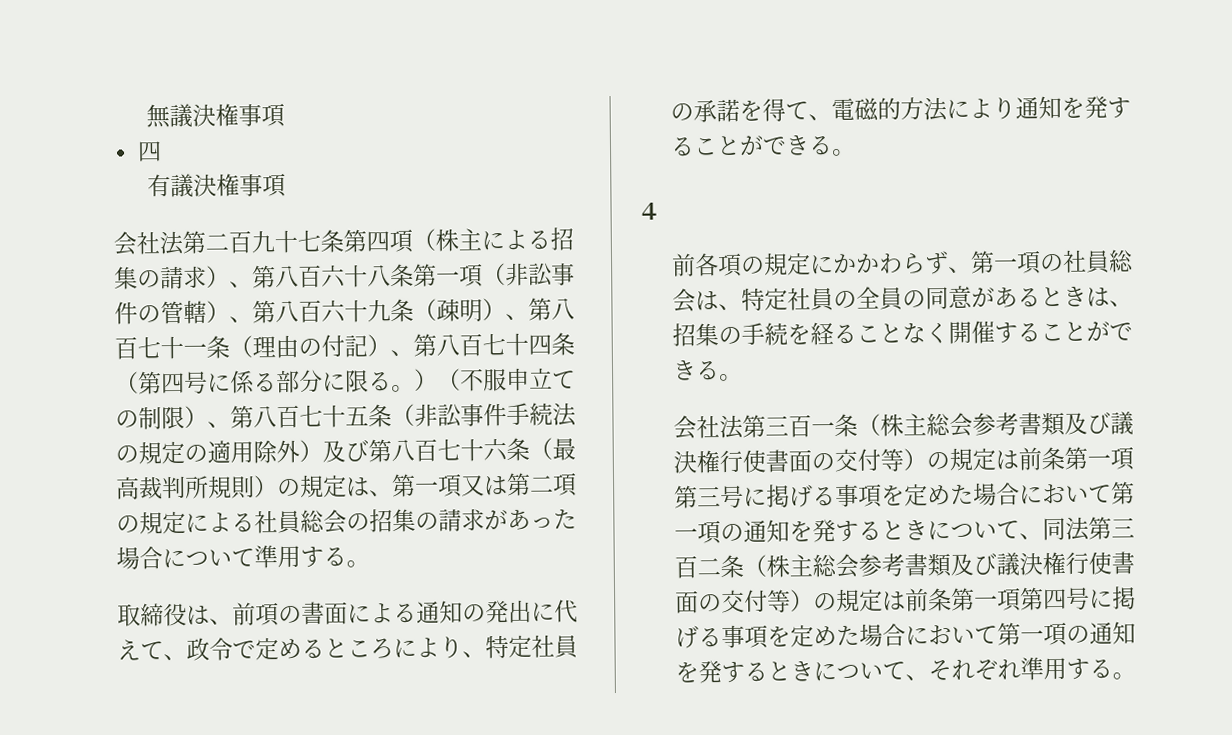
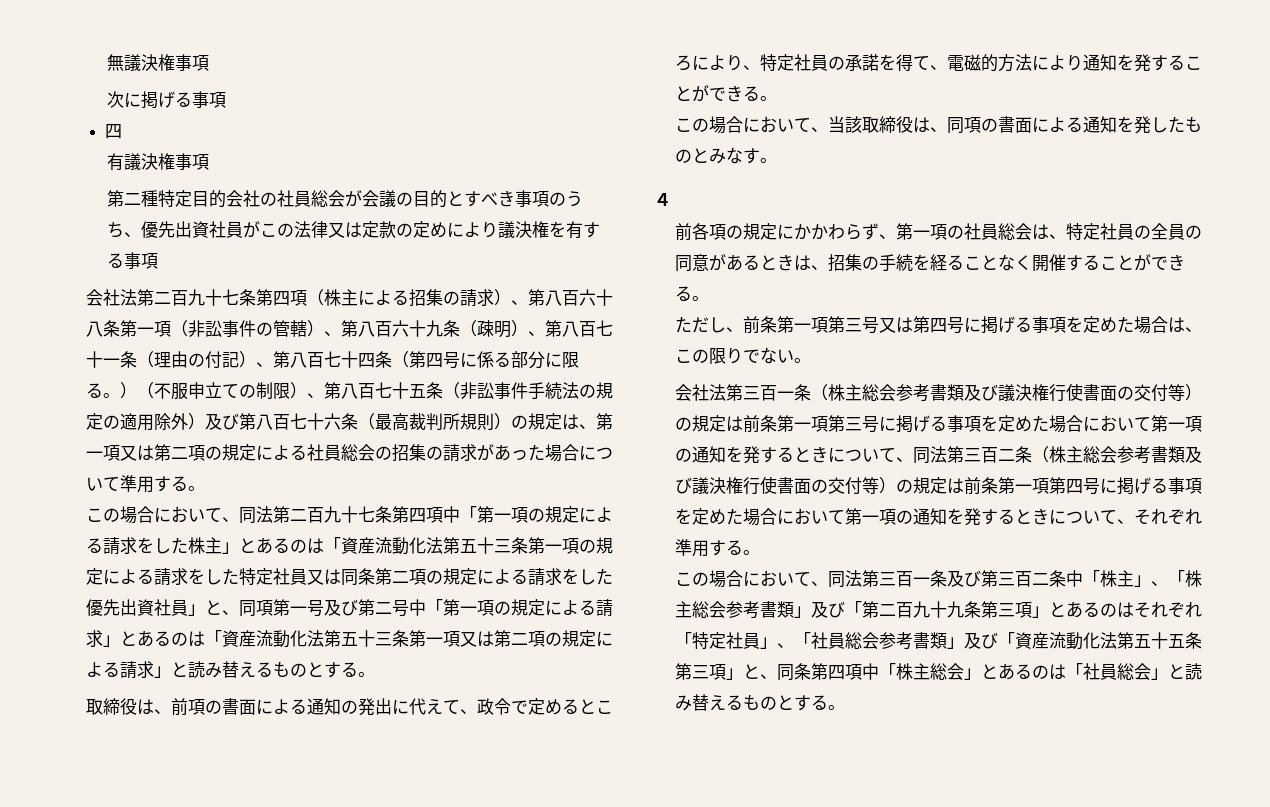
(285, 115) none -> [107,91,227,109] // 次に掲げる事項
(286, 185) none -> [107,190,584,208] [107,221,601,239] [107,252,159,269] // 第二種特定目的会社の社員総会が会議の目的とすべき事項のうち、優先出資社員がこの法律又は定款の定めにより議決権を有する事項
(370, 564) none -> [86,506,614,524] [86,537,614,555] [86,568,614,586] [86,599,614,617] [86,630,614,648] [86,661,376,679] // この場合において、同法第二百九十七条第四項中「第一項の規定による請求をした株主」とあるのは「資産流動化法第五十三条第一項の規定による請求をした特定社員又は同条第二項の規定による請求をした優先出資社員」と、同項第一号及び第二号中「第一項の規定による請求」とあるのは「資産流動化法第五十三条第一項又は第二項の規定による請求」と読み替えるものとする。
(856, 152) none -> [675,116,1203,134] [675,147,778,164] // この場合において、当該取締役は、同項の書面による通知を発したものとみなす。
(743, 377) none -> [675,316,1203,334] [675,347,812,364] // ただし、前条第一項第三号又は第四号に掲げる事項を定めた場合は、この限りでない。
(1136, 676) none -> [675,570,1203,588] [675,601,1203,619] [675,632,1203,650] [675,663,1203,681] [675,694,846,711] // この場合において、同法第三百一条及び第三百二条中「株主」、「株主総会参考書類」及び「第二百九十九条第三項」とあるのはそれぞれ「特定社員」、「社員総会参考書類」及び「資産流動化法第五十五条第三項」と、同条第四項中「株主総会」とあるのは「社員総会」と読み替えるものとする。

